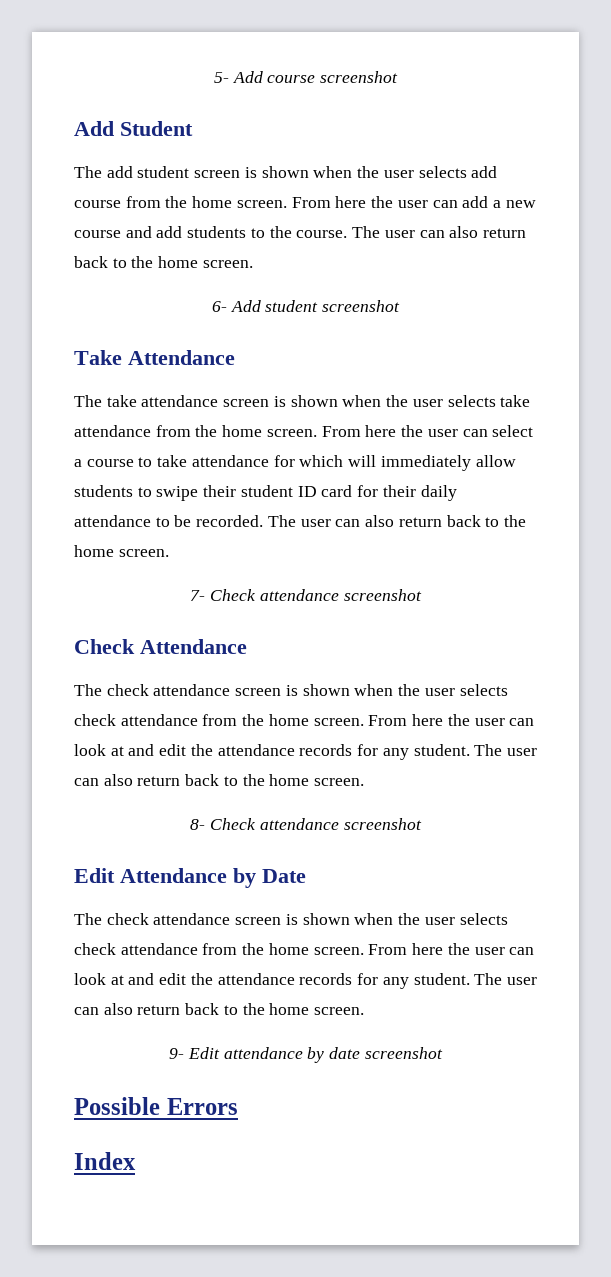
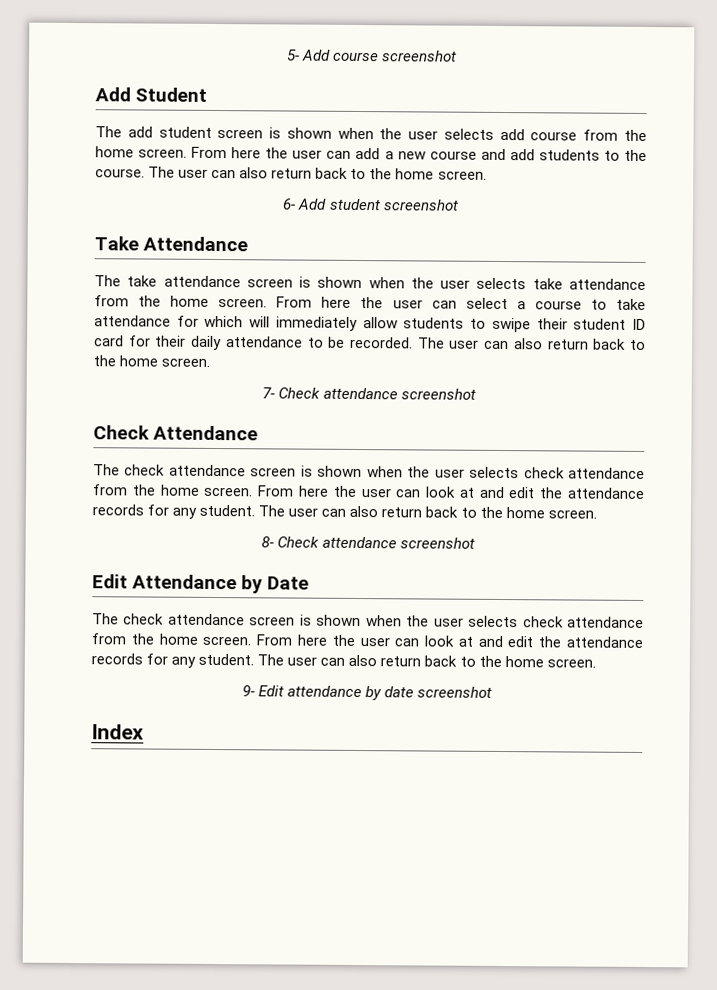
[74,1097,238,1115] // Possible Errors -> (493, 692) none

